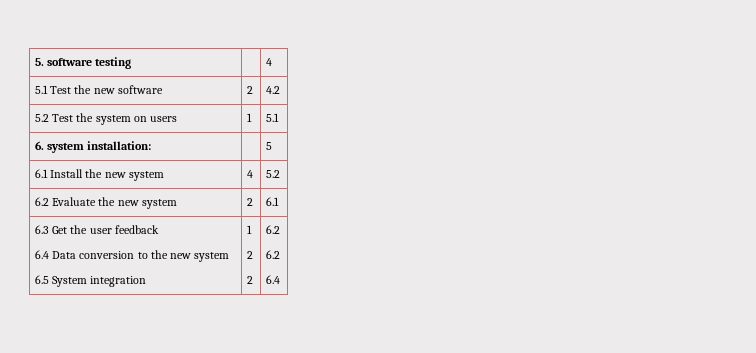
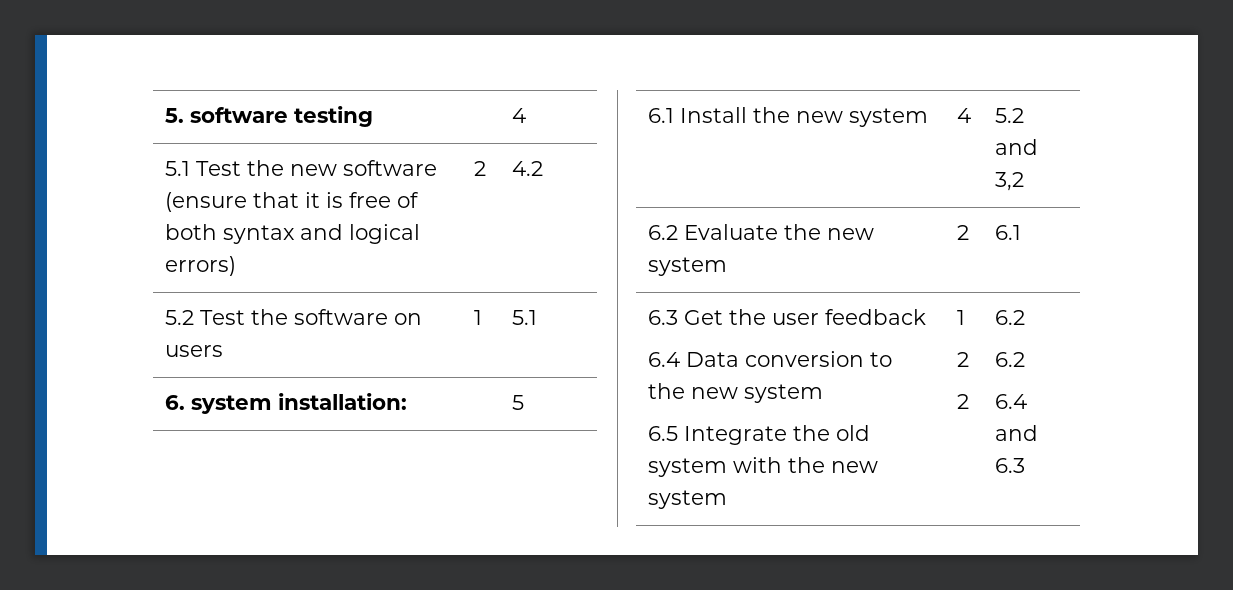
(163, 89) none -> [164,192,419,212] [164,224,420,244] [164,256,236,276] (ensure that it is free of both syntax and logical errors)
[95,115,131,125] system -> [293,309,388,325] software
(280, 174) none -> [994,139,1038,155] [994,172,1024,191] and 3,2
[52,276,147,287] System integration -> [683,425,870,445] [647,457,878,477] [647,490,727,509] Integrate the old system with the new system
(280, 279) none -> [994,425,1038,441] [994,458,1025,473] and 6.3

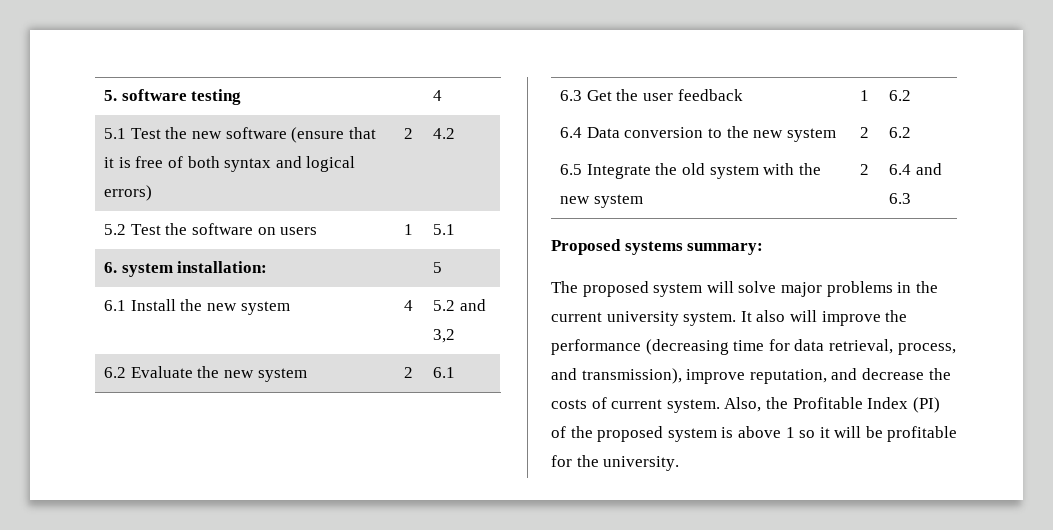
(1025, 465) none -> [551,239,764,255] [551,281,938,297] [551,310,908,326] [551,339,956,355] [551,368,951,384] [551,397,940,413] [551,426,958,442] [551,455,680,471] // Proposed systems summary: // The proposed system will solve major problems in the current university system. It also will improve the performance (decreasing time for data retrieval, process, and transmission), improve reputation, and decrease the costs of current system. Also, the Profitable Index (PI) of the proposed system is above 1 so it will be profitable for the university.

